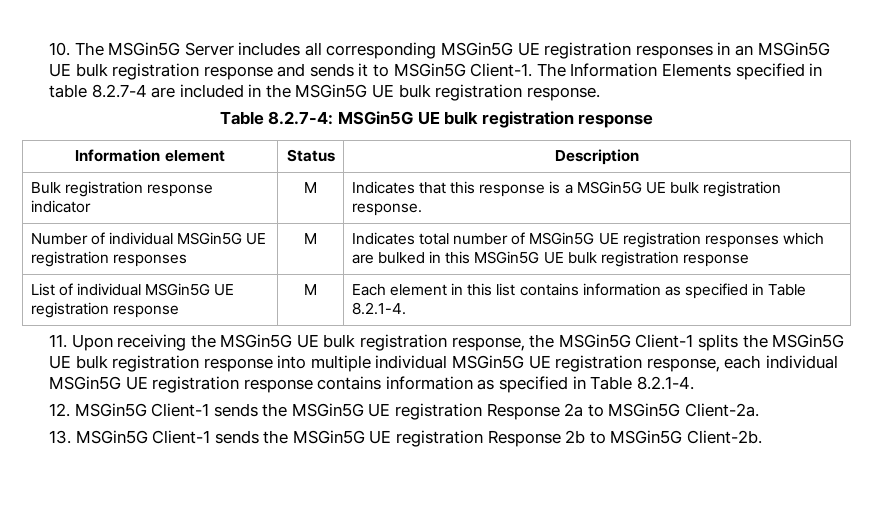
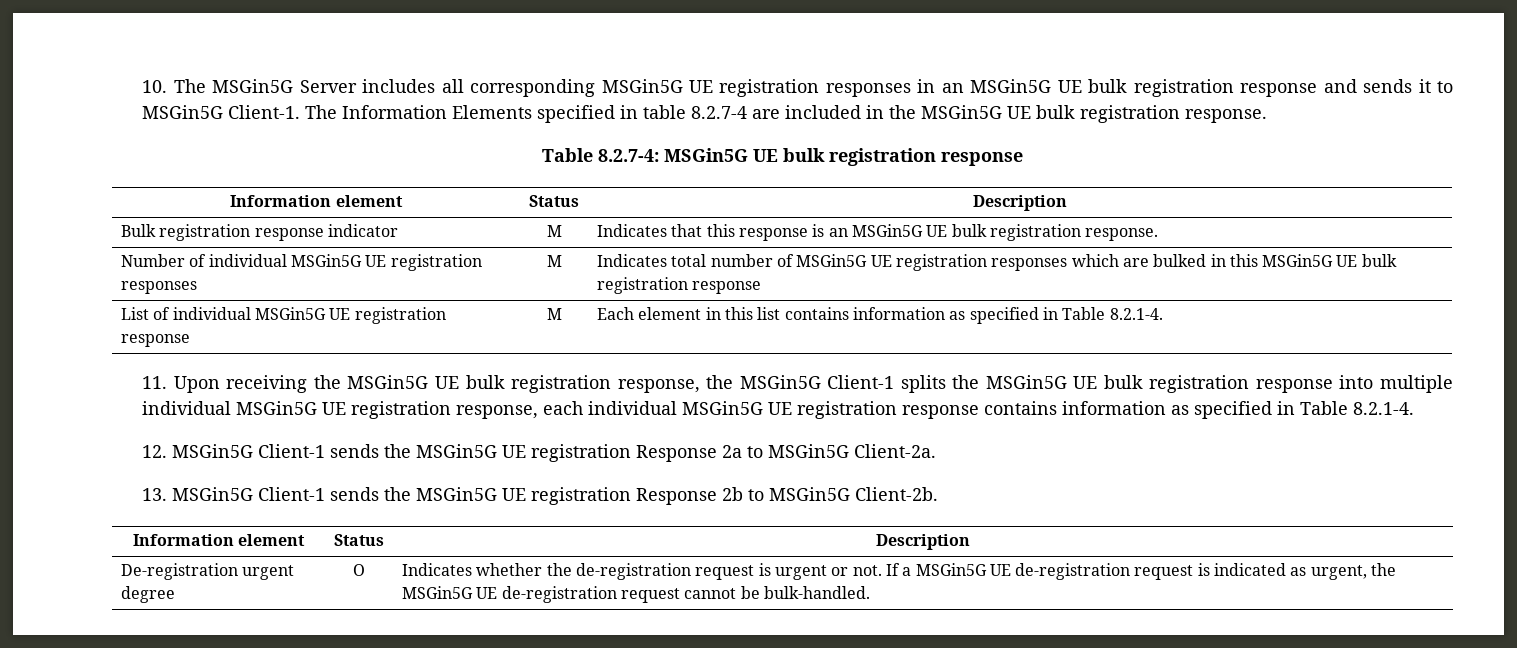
[564,184,573,194] a -> [828,228,848,237] an
(763, 437) none -> [132,534,306,546] [334,534,384,546] [876,534,970,550] [121,563,295,580] [121,586,176,603] [353,564,365,576] [402,563,1397,580] [402,586,870,603] // Information element | Status | Description // De-registration urgent degree | O | Indicates whether the de-registration request is urgent or not. If a MSGin5G UE de-registration request is indicated as urgent, the MSGin5G UE de-registration request cannot be bulk-handled.

